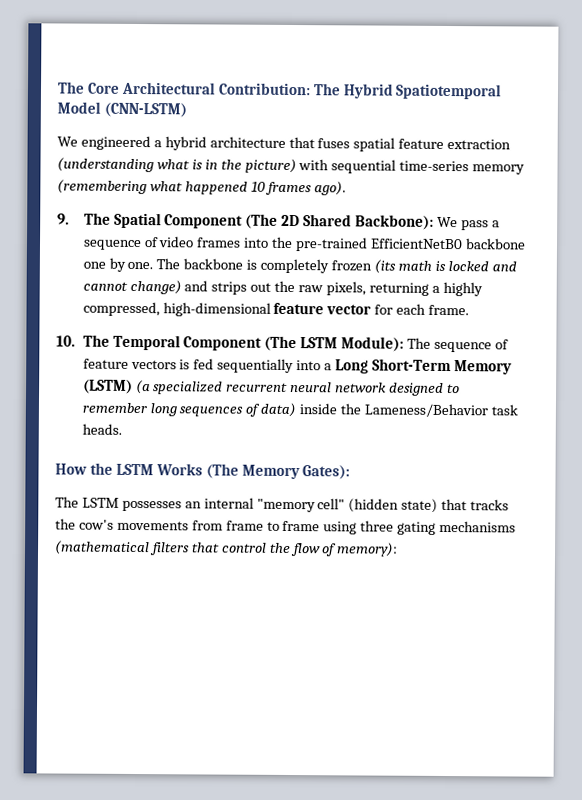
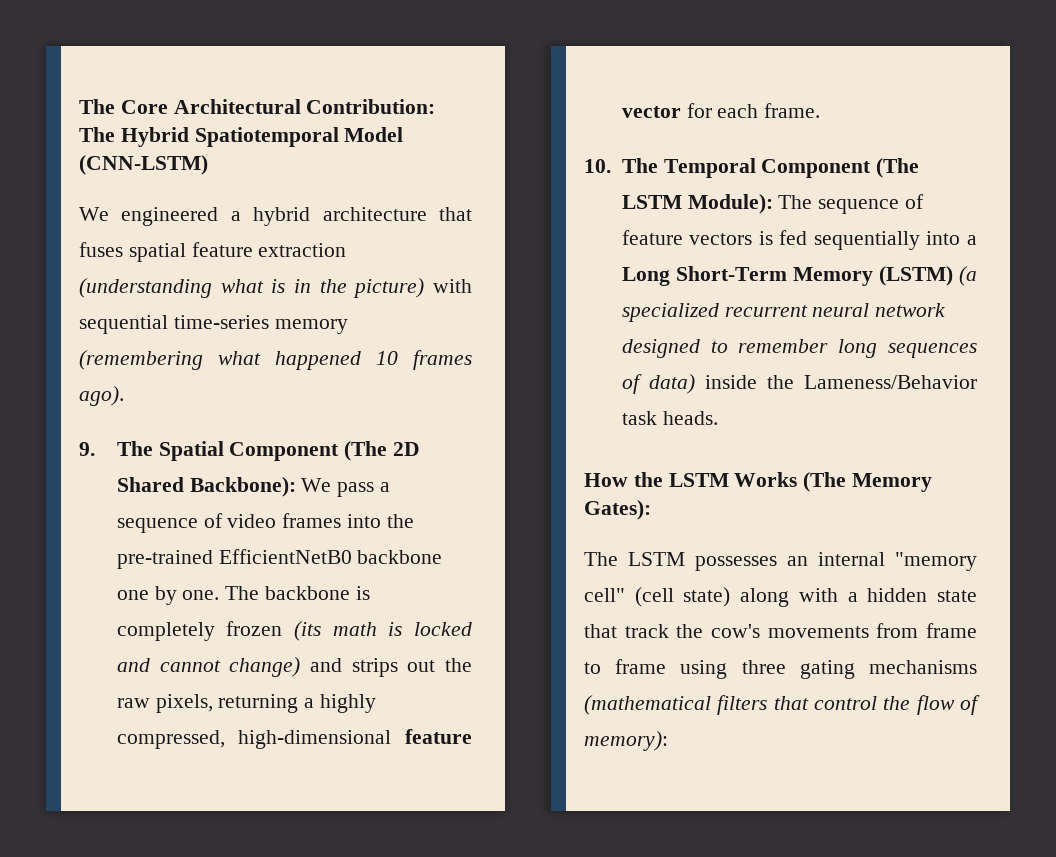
[348,498,510,513] (hidden state) that tracks -> [634,587,977,607] [584,624,669,638] (cell state) along with a hidden state that track

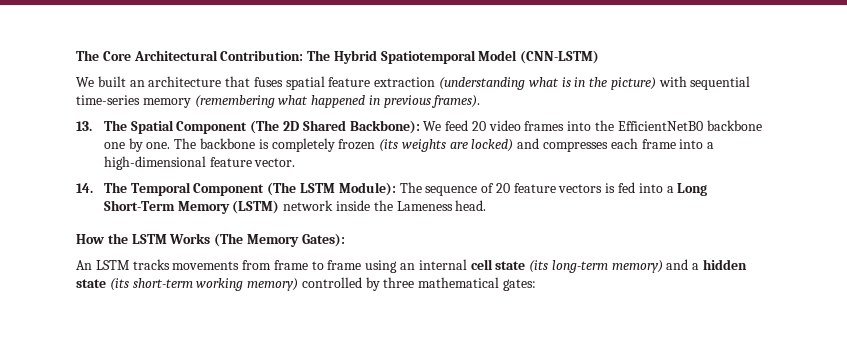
[121,207,311,226] engineered a hybrid -> [97,76,145,87] built an
[376,350,472,370] [79,386,124,406] [79,442,95,456] 10 frames ago). // 9. -> [368,95,481,108] [76,121,92,131] in previous frames). // 13.
[337,482,391,497] [116,513,223,533] pass a sequence of -> [445,120,486,131] feed 20
[116,550,213,569] pre-trained -> (615, 125) none
[332,622,472,636] [116,657,472,677] [116,694,377,713] [116,729,472,749] [621,103,821,118] [584,159,611,173] math is locked and cannot change) and strips out the raw pixels, returning a highly compressed, high-dimensional feature vector for each frame. // 10. -> [401,138,715,152] [103,156,296,170] [76,183,93,193] weights are locked) and compresses each frame into a high-dimensional feature vector. // 14.
(925, 201) none -> [495,183,510,193] 20
[813,231,920,250] sequentially -> (636, 187) none
[959,266,977,286] [621,303,946,322] [621,339,977,358] [621,374,977,394] [621,411,718,425] (a specialized recurrent neural network designed to remember long sequences of data) inside the Lameness/Behavior task heads. -> [283,200,487,211] network inside the Lameness head.
[584,552,977,571] [584,587,977,607] [584,624,760,638] The LSTM possesses an internal "memory cell" (cell state) along with a hidden state that track the cow's -> [76,259,170,270] An LSTM tracks
[741,660,977,679] [584,695,980,715] [584,731,668,751] three gating mechanisms (mathematical filters that control the flow of memory): -> [400,259,748,273] [76,277,537,291] an internal cell state (its long-term memory) and a hidden state (its short-term working memory) controlled by three mathematical gates:

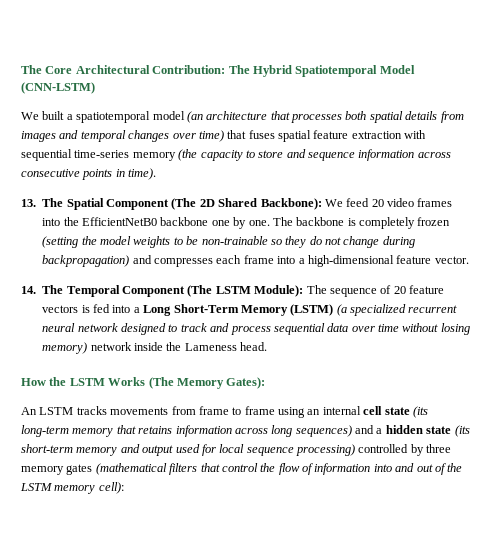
[129,76,751,90] [76,95,481,108] an architecture that fuses spatial feature extraction (understanding what is in the picture) with sequential time-series memory (remembering what happened in previous frames). -> [66,111,464,123] [21,130,427,142] [21,149,451,161] [21,168,157,180] a spatiotemporal model (an architecture that processes both spatial details from images and temporal changes over time) that fuses spatial feature extraction with sequential time-series memory (the capacity to store and sequence information across consecutive points in time).
[379,139,514,152] (its weights are locked) -> [42,236,415,248] [42,255,130,267] (setting the model weights to be non-trainable so they do not change during backpropagation)
(280, 207) none -> [336,304,458,316] [42,323,470,335] [42,342,88,354] (a specialized recurrent neural network designed to track and process sequential data over time without losing memory)
[611,260,663,273] memory) -> [72,425,352,437] memory that retains information across long sequences)
[196,277,537,291] working memory) controlled by three mathematical gates: -> [76,444,452,456] [21,463,463,475] [20,482,124,494] memory and output used for local sequence processing) controlled by three memory gates (mathematical filters that control the flow of information into and out of the LSTM memory cell):

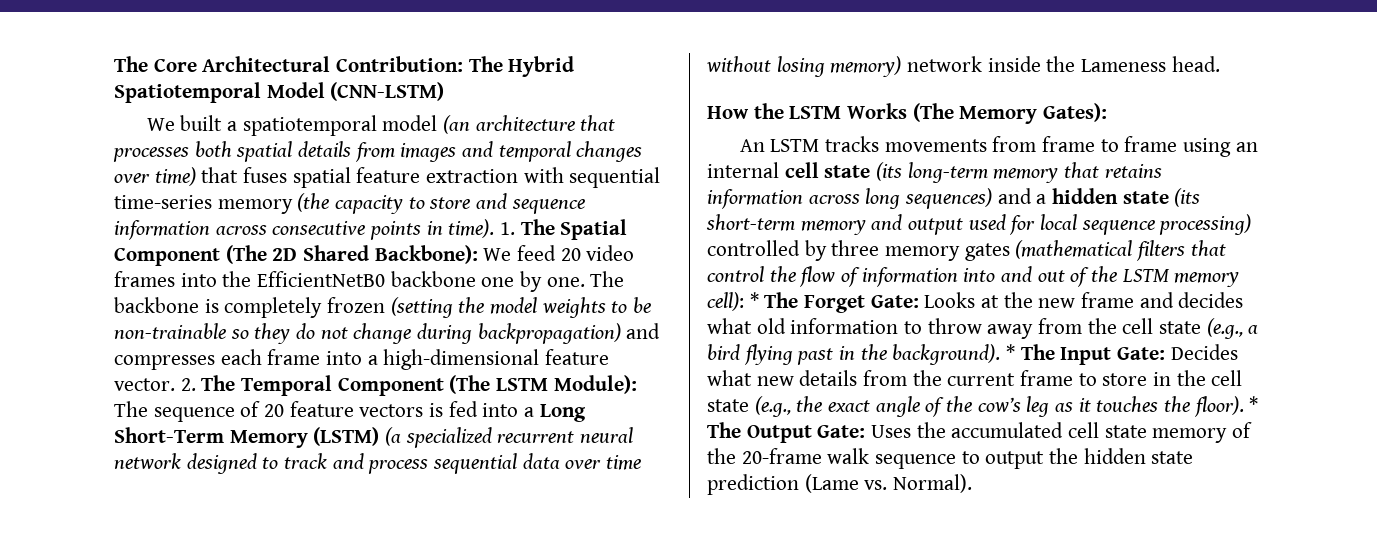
[21,199,36,207] // 13. -> [500,222,516,235] 1.
[21,286,36,294] // 14. -> [180,378,196,391] 2.
(124, 488) none -> [749,292,1244,313] [707,318,1259,339] [707,344,1238,365] [707,370,1243,386] [707,396,1259,417] [707,422,1253,443] [707,448,1194,469] [707,474,973,495] * The Forget Gate: Looks at the new frame and decides what old information to throw away from the cell state (e.g., a bird flying past in the background). * The Input Gate: Decides what new details from the current frame to store in the cell state (e.g., the exact angle of the cow’s leg as it touches the floor). * The Output Gate: Uses the accumulated cell state memory of the 20-frame walk sequence to output the hidden state prediction (Lame vs. Normal).

